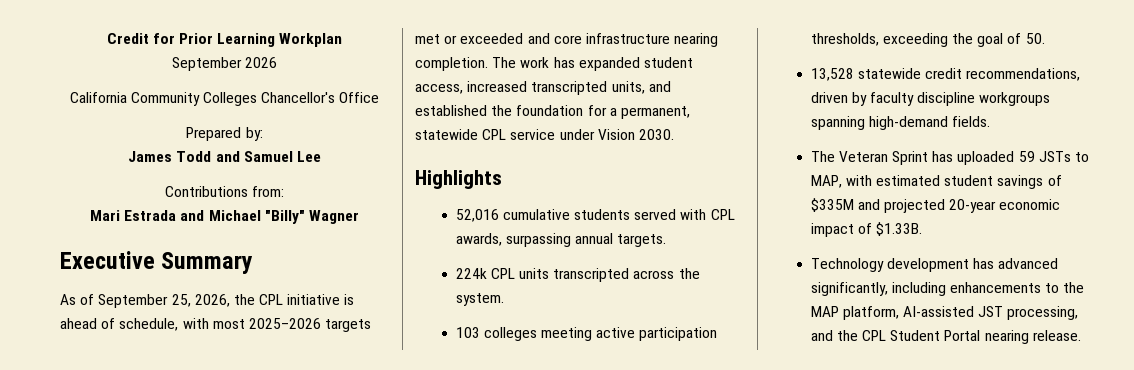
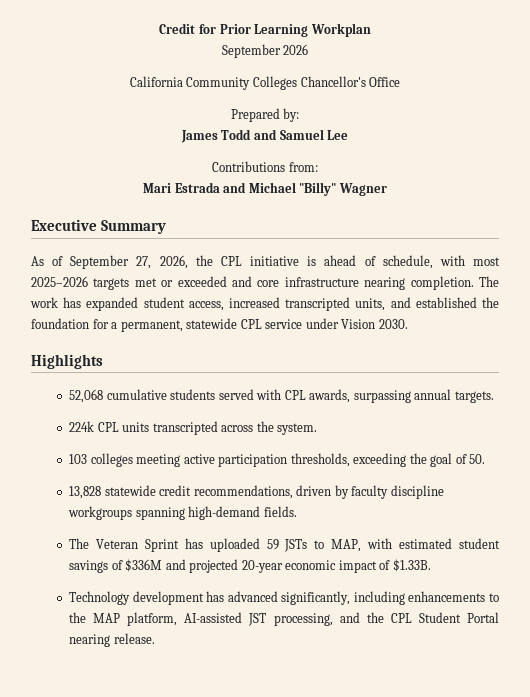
[171,294,191,307] 25, -> [136,256,152,269] 27,
[455,209,499,222] 52,016 -> [69,389,104,403] 52,068
[810,68,854,81] 13,528 -> [69,486,102,499] 13,828
[810,198,854,212] $335M -> [125,559,163,572] $336M

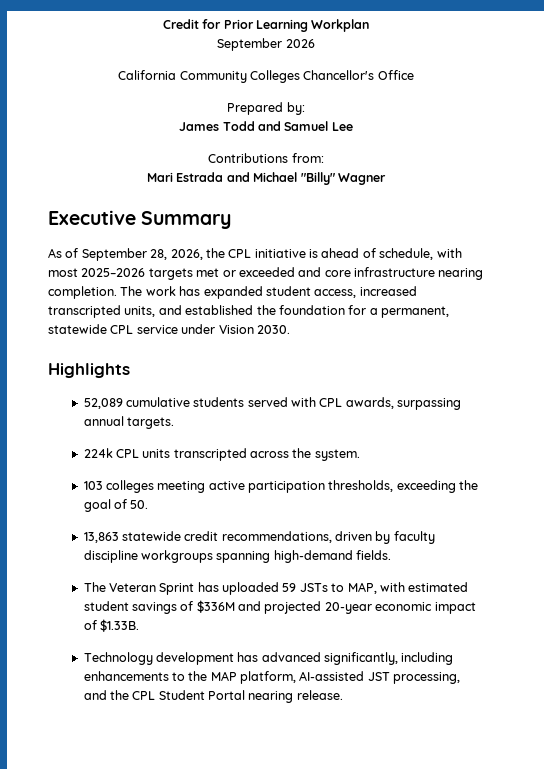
[136,256,152,269] 27, -> [150,249,168,260] 28,
[69,389,104,403] 52,068 -> [83,398,123,409] 52,089
[69,486,102,499] 13,828 -> [83,532,119,543] 13,863

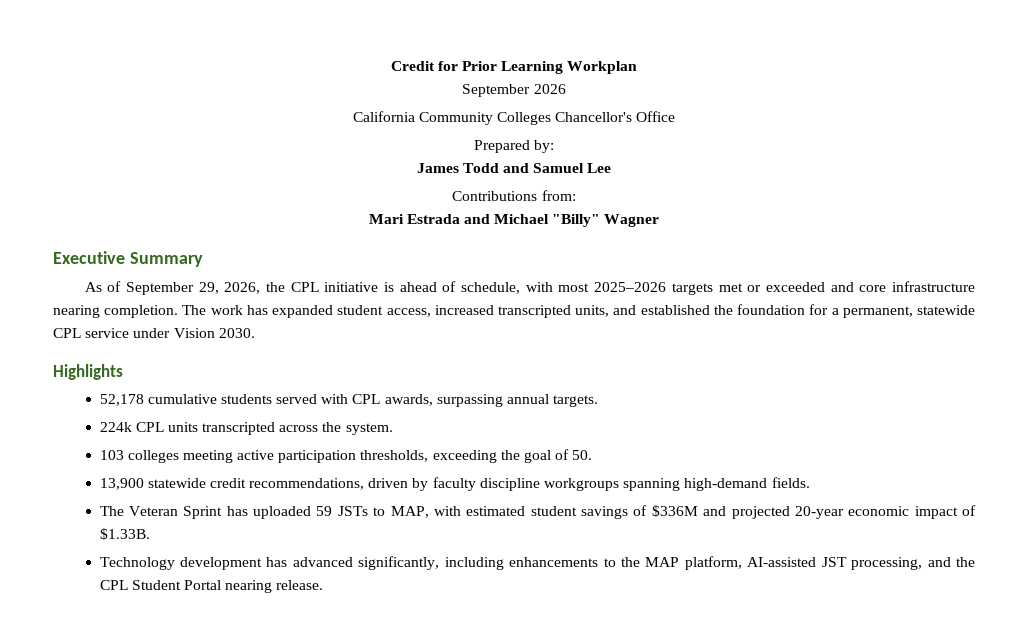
[150,249,168,260] 28, -> [198,282,219,294] 29,
[83,398,123,409] 52,089 -> [99,394,144,406] 52,178
[83,532,119,543] 13,863 -> [99,478,144,490] 13,900

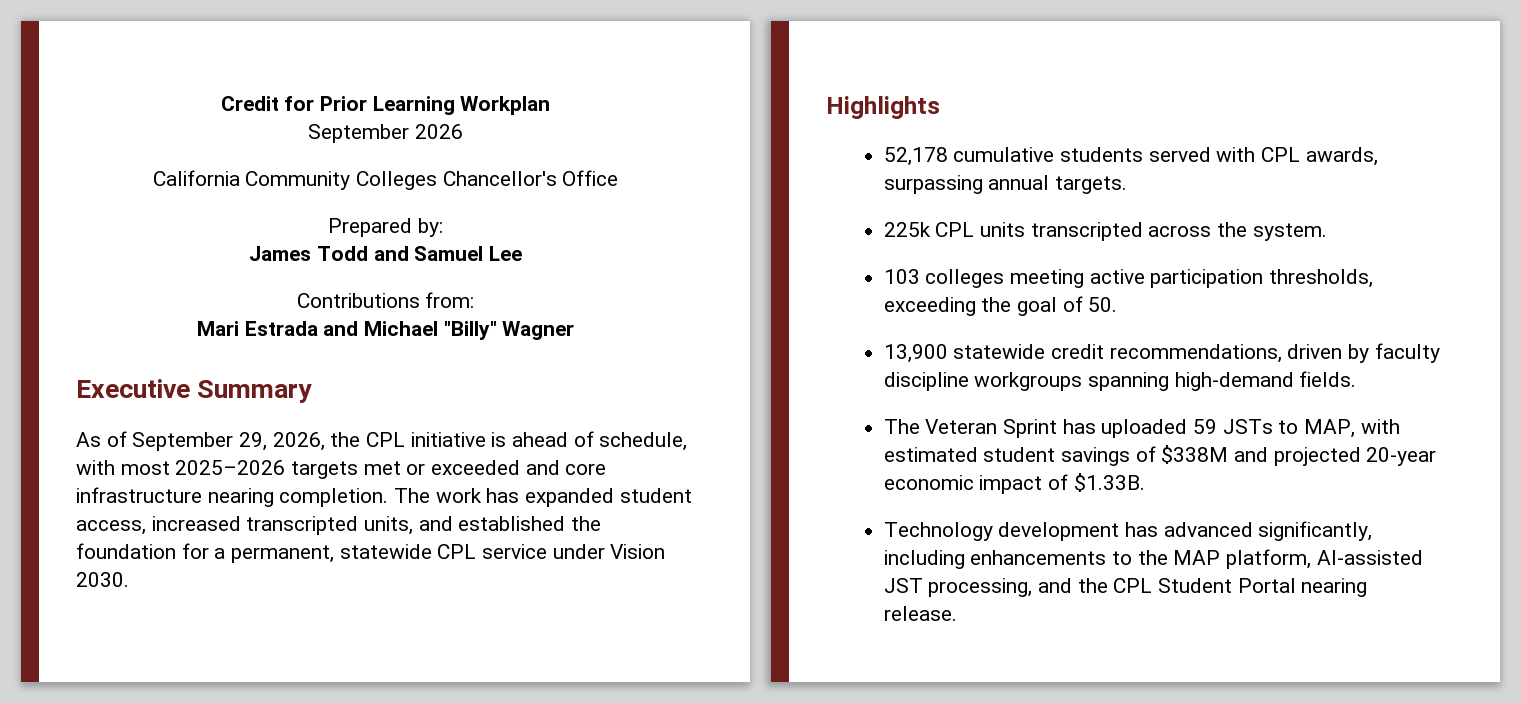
[99,422,132,432] 224k -> [883,222,931,237] 225k
[651,505,698,517] $336M -> [1161,445,1229,464] $338M

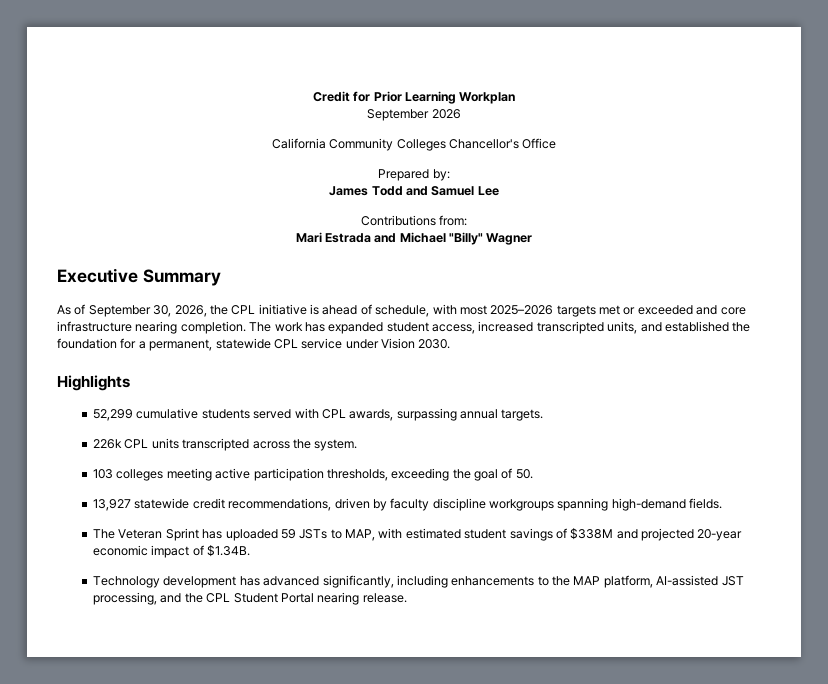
[239,432,268,451] 29, -> [153,305,172,317] 30,
[883,147,948,166] 52,178 -> [92,409,133,421] 52,299
[883,222,931,237] 225k -> [92,439,122,449] 226k
[883,344,948,363] 13,900 -> [92,499,131,511] 13,927
[1073,473,1145,492] $1.33B. -> [207,545,251,557] $1.34B.

